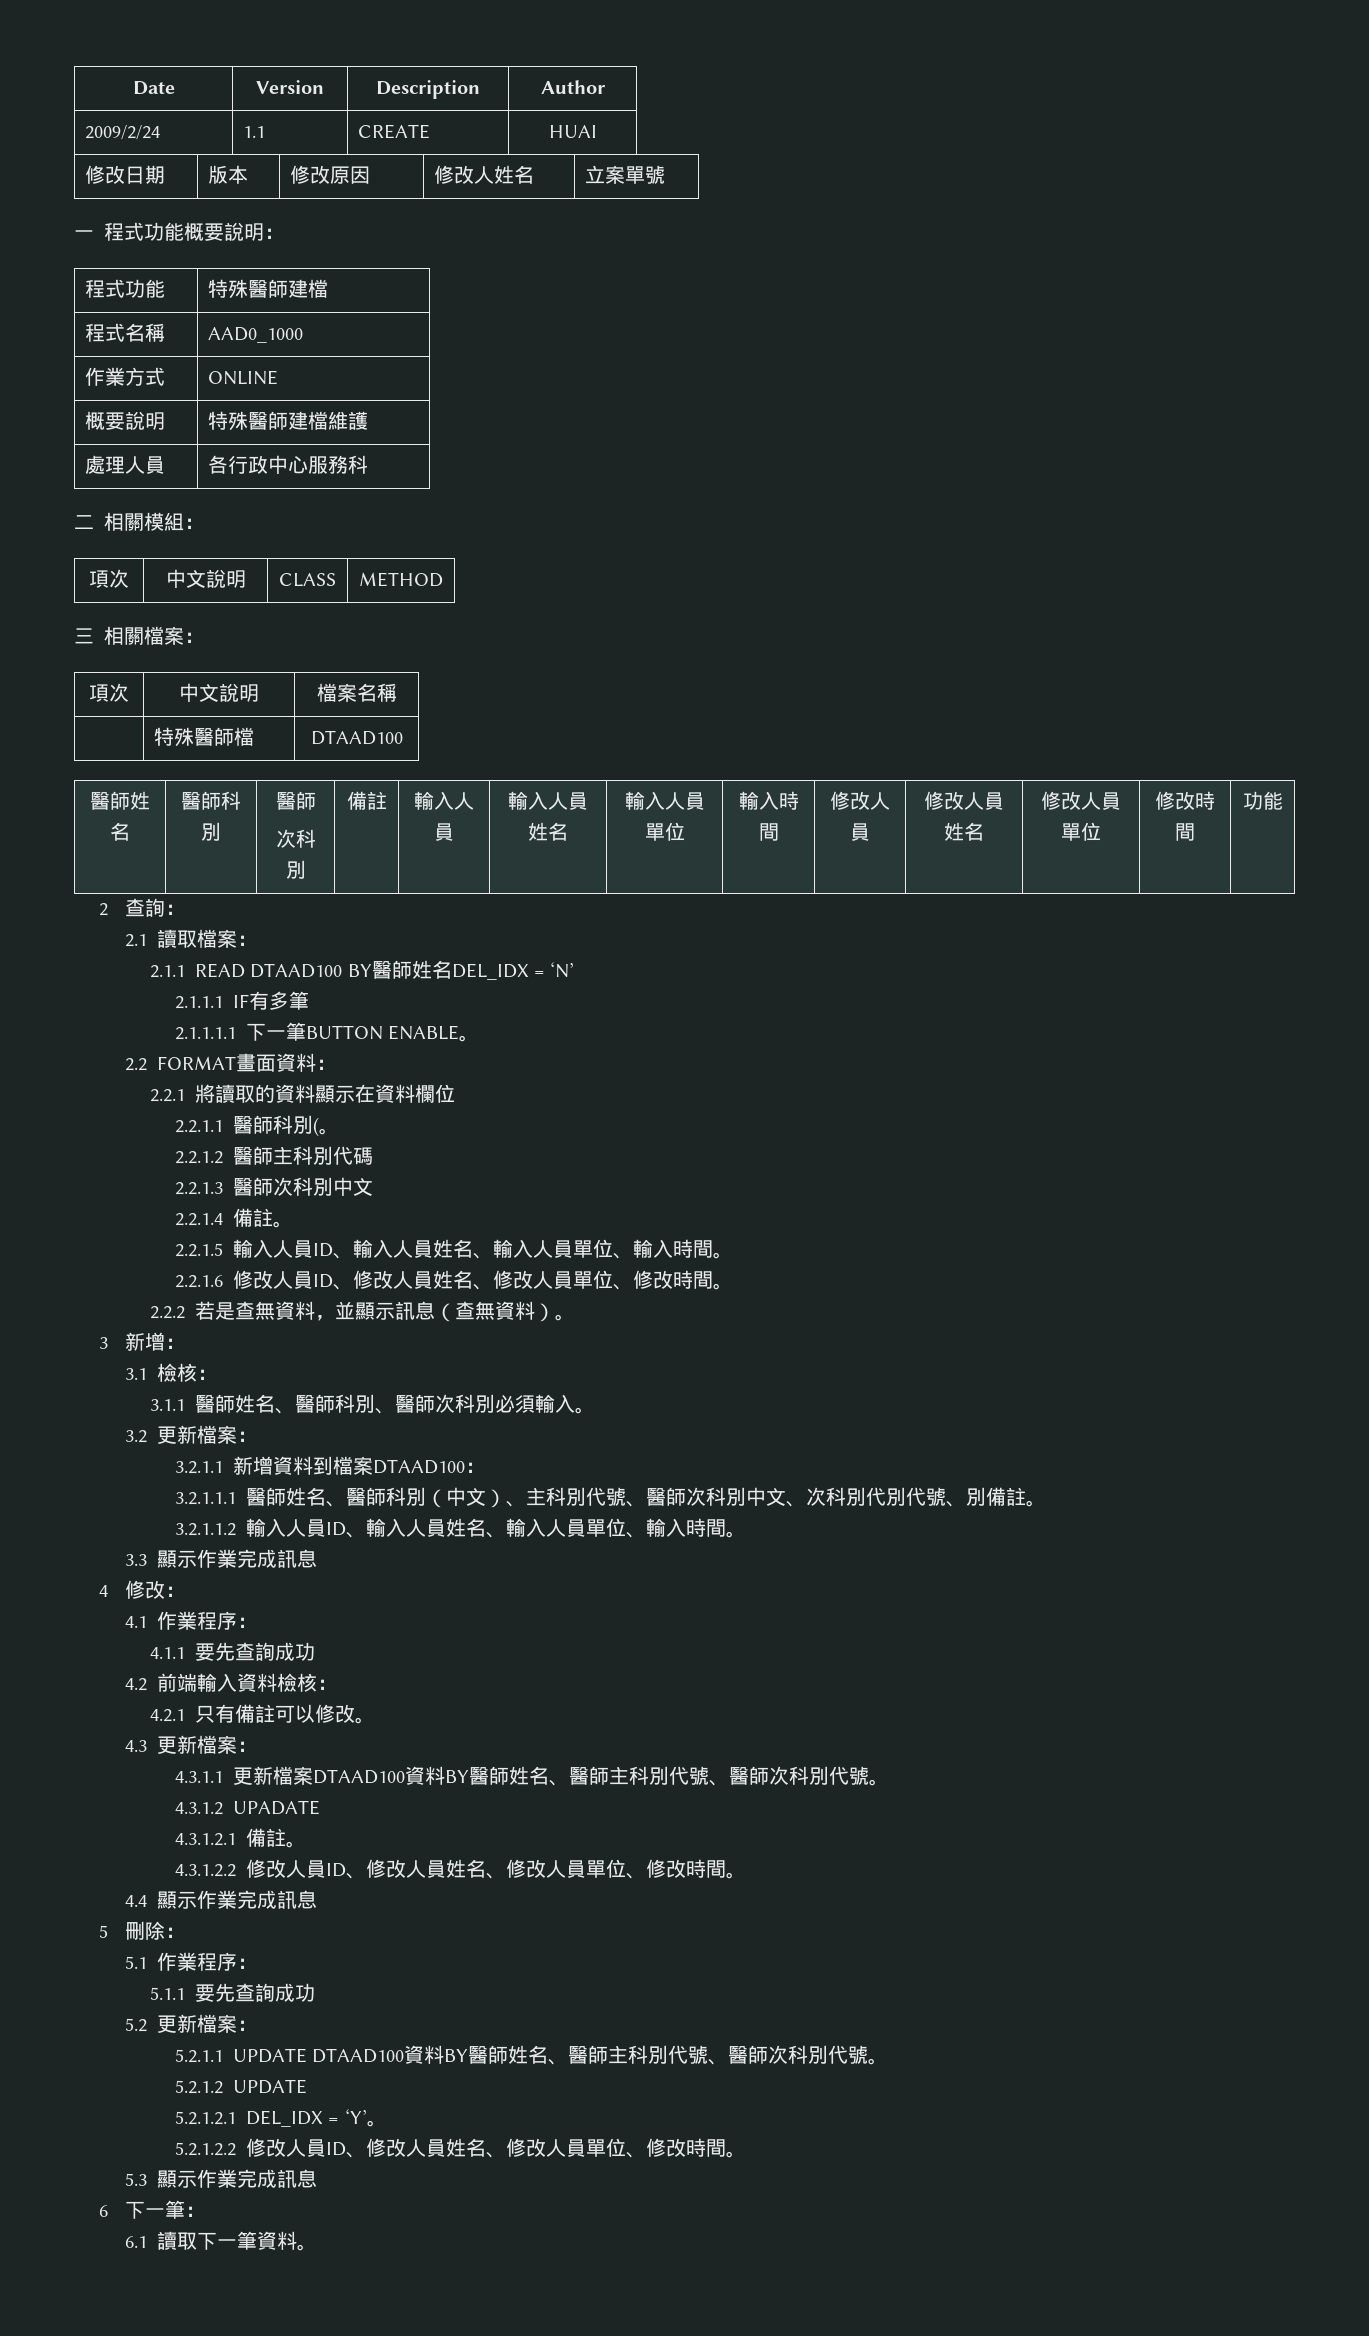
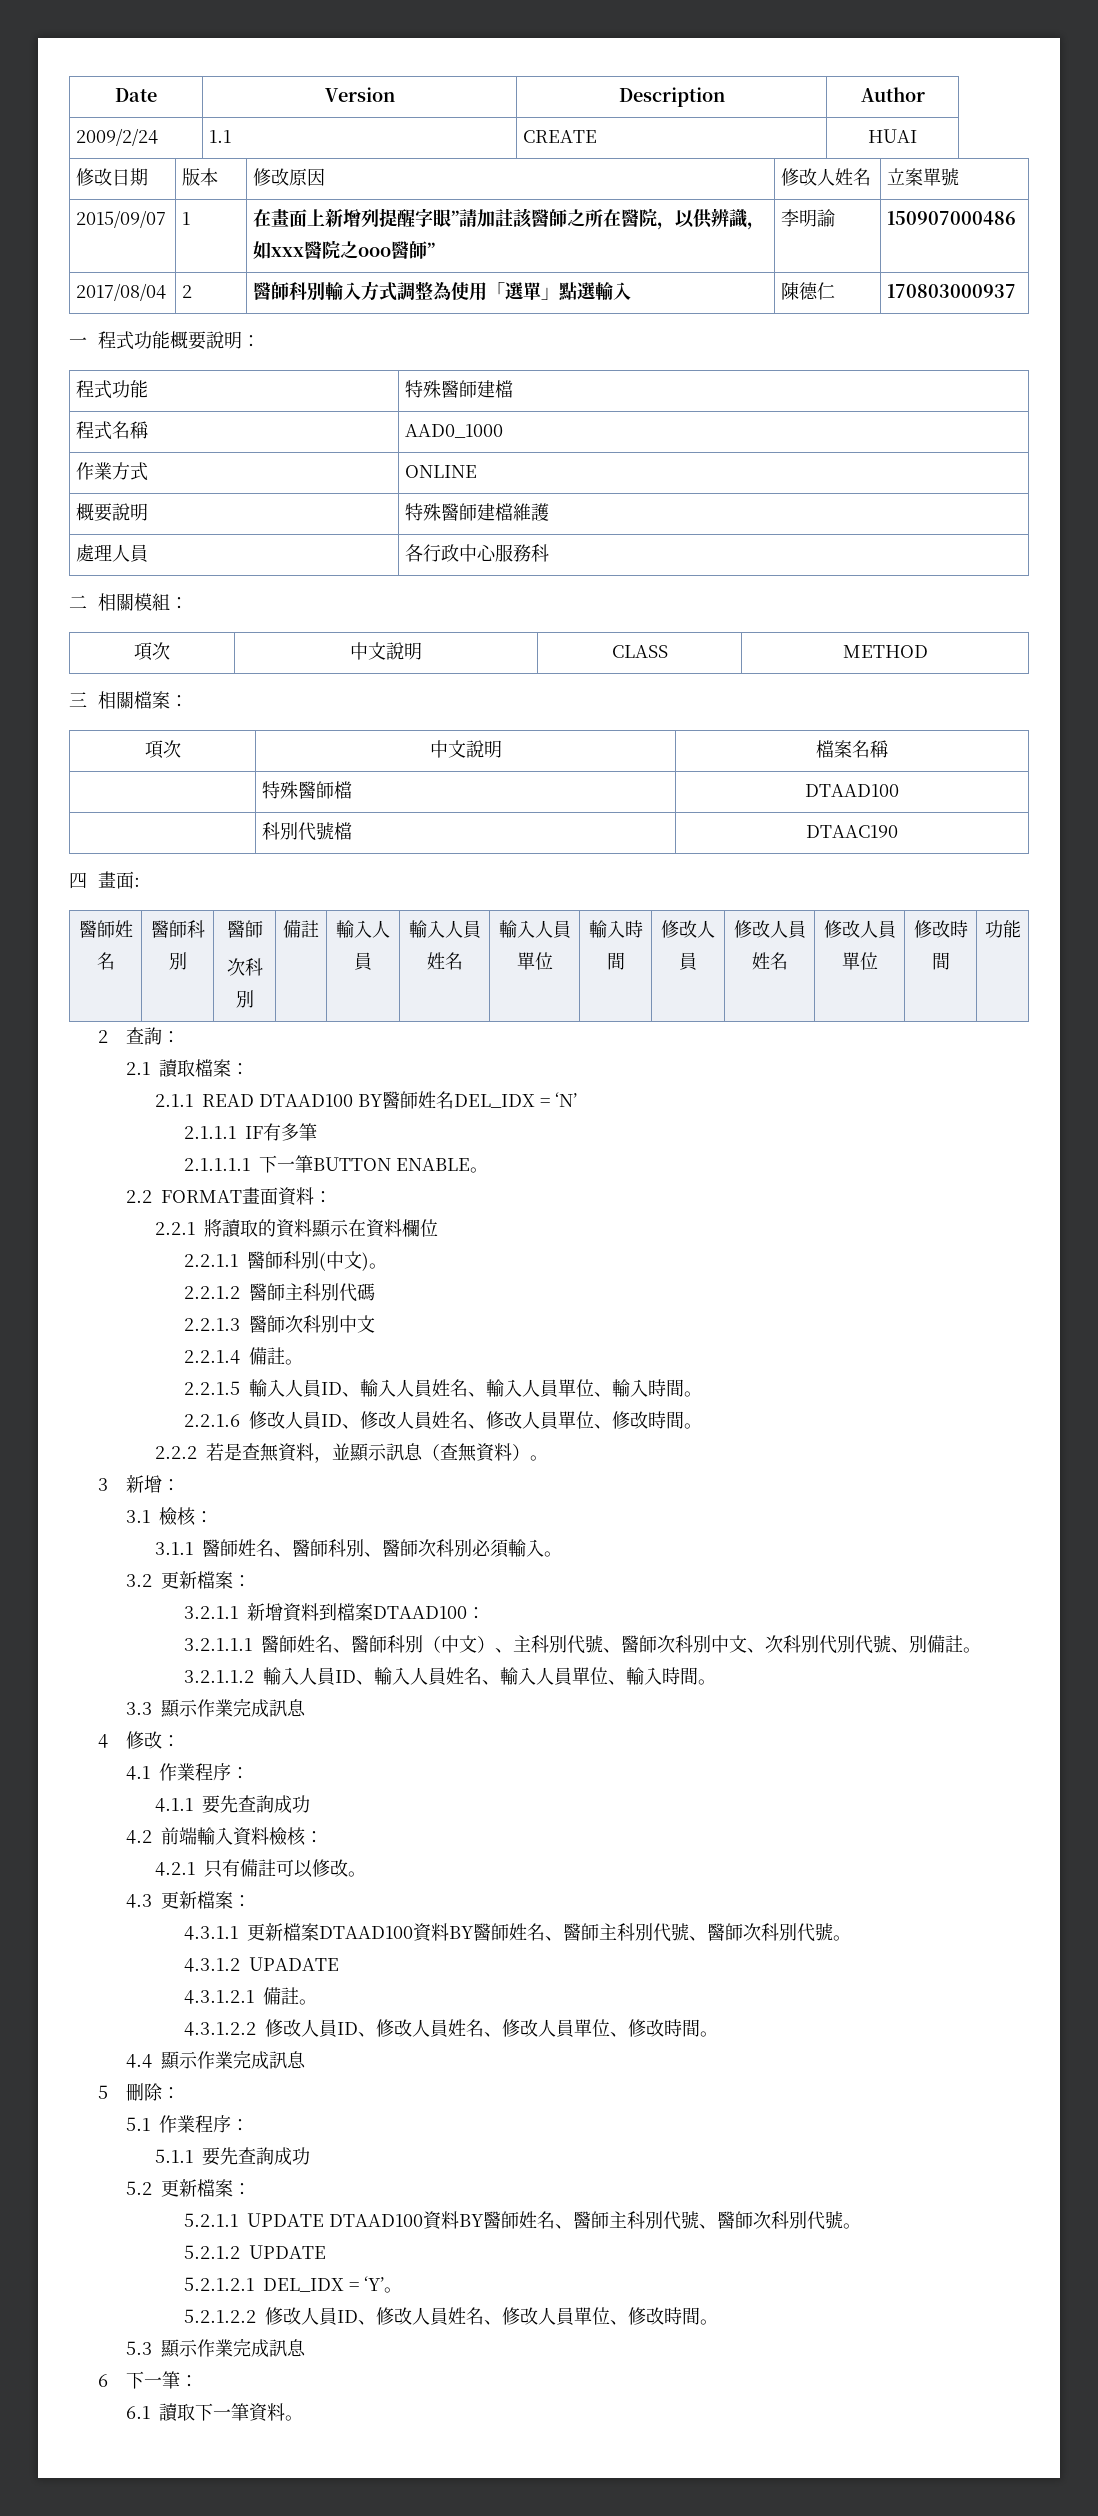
(665, 174) none -> [76,210,167,228] [182,212,191,225] [253,208,766,230] [253,240,436,259] [781,209,836,227] [887,211,1017,225] [76,283,167,301] [182,285,193,298] [253,281,632,301] [781,282,836,300] [887,284,1017,298] // 2015/09/07 | 1 | 在畫面上新增列提醒字眼”請加註該醫師之所在醫院，以供辨識，如xxx醫院之ooo醫師” | 李明諭 | 150907000486 // 2017/08/04 | 2 | 醫師科別輸入方式調整為使用「選單」點選輸入 | 陳德仁 | 170803000937
(403, 737) none -> [262,822,353,841] [806,825,898,838] [69,871,140,889] // | 科別代號檔 | DTAAC190 // 四畫面:
(320, 1127) none -> [325,1251,369,1271] 中文)

